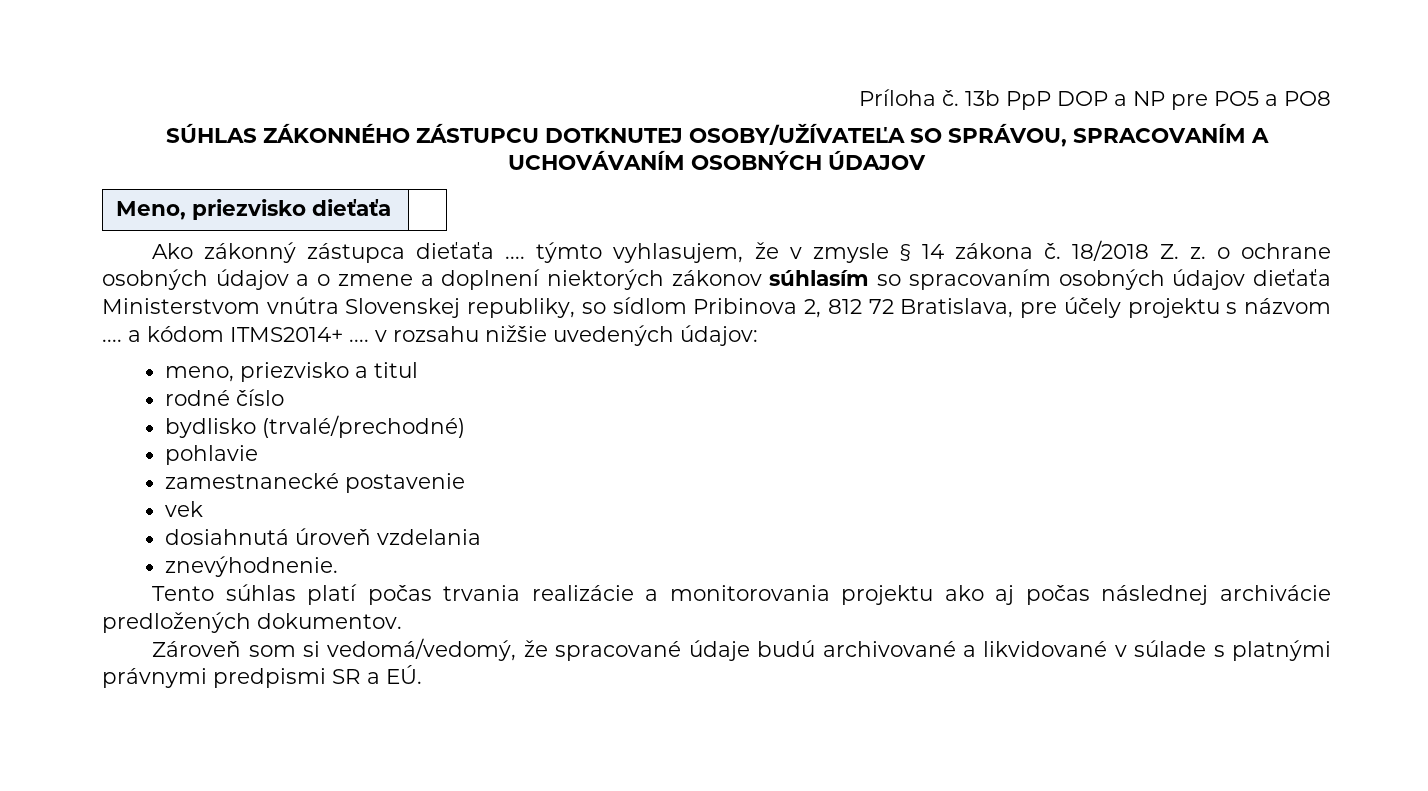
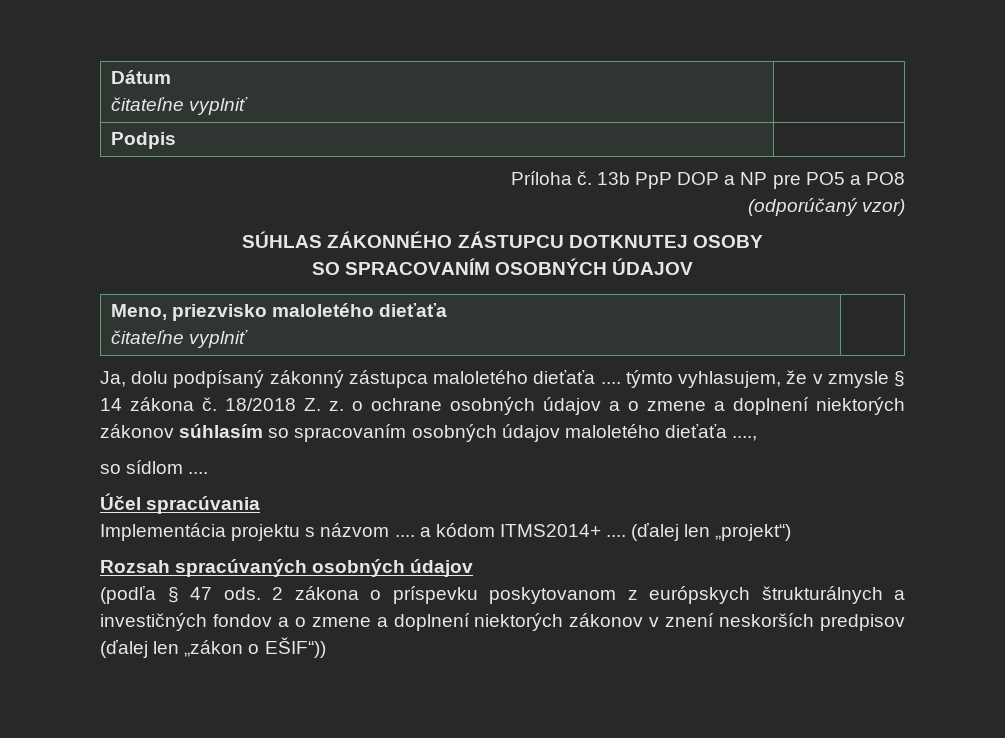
(859, 97) none -> [110,70,171,84] [110,97,248,115] [110,132,176,149] Dátum // čitateľne vyplniť | // Podpis | //
(1331, 98) none -> [747,198,905,216] // (odporúčaný vzor)
[688,123,1269,147] [508,150,685,170] OSOBY/UŽÍVATEĽA SO SPRÁVOU, SPRACOVANÍM A UCHOVÁVANÍM -> [692,235,763,248] [311,258,490,275] OSOBY // SO SPRACOVANÍM
[311,199,391,216] [152,243,194,259] dieťaťa | // Ako -> [271,303,448,317] [110,330,248,348] [100,370,265,388] maloletého dieťaťa // čitateľne vyplniť | // Ja, dolu podpísaný
(406, 253) none -> [433,370,529,384] maloletého
[1253,269,1331,286] [102,297,1121,318] dieťaťa Ministerstvom vnútra Slovenskej republiky, so sídlom Pribinova 2, 812 72 Bratislava, pre účely -> [564,424,758,441] [100,460,209,474] [100,493,261,514] [100,523,226,541] maloletého dieťaťa ...., // so sídlom .... // Účel spracúvania // Implementácia
[375,325,758,346] [165,362,419,382] [165,389,285,406] [165,415,466,438] [165,445,259,465] [165,473,466,493] [165,501,204,517] [165,528,482,545] [165,556,339,577] [152,584,1332,605] [102,612,402,633] [152,638,1331,661] [102,665,422,688] v rozsahu nižšie uvedených údajov: // meno, priezvisko a titul // rodné číslo // bydlisko (trvalé/prechodné) // pohlavie // zamestnanecké postavenie // vek // dosiahnutá úroveň vzdelania // znevýhodnenie. // Tento súhlas platí počas trvania realizácie a monitorovania projektu ako aj počas následnej archivácie predložených dokumentov. // Zároveň som si vedomá/vedomý, že spracované údaje budú archivované a likvidované v súlade s platnými právnymi predpismi SR a EÚ. -> [631,523,792,541] [100,559,474,577] [100,586,905,604] [100,613,905,631] [100,637,326,658] (ďalej len „projekt“) // Rozsah spracúvaných osobných údajov // (podľa § 47 ods. 2 zákona o príspevku poskytovanom z európskych štrukturálnych a investičných fondov a o zmene a doplnení niektorých zákonov v znení neskorších predpisov (ďalej len „zákon o EŠIF“))

